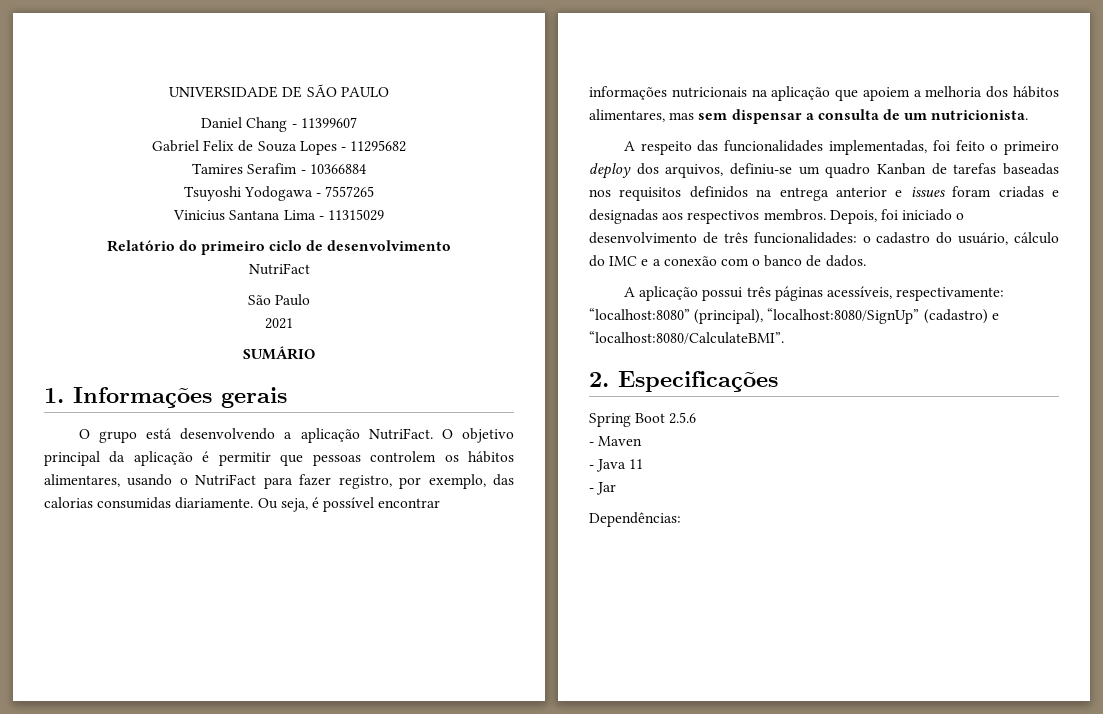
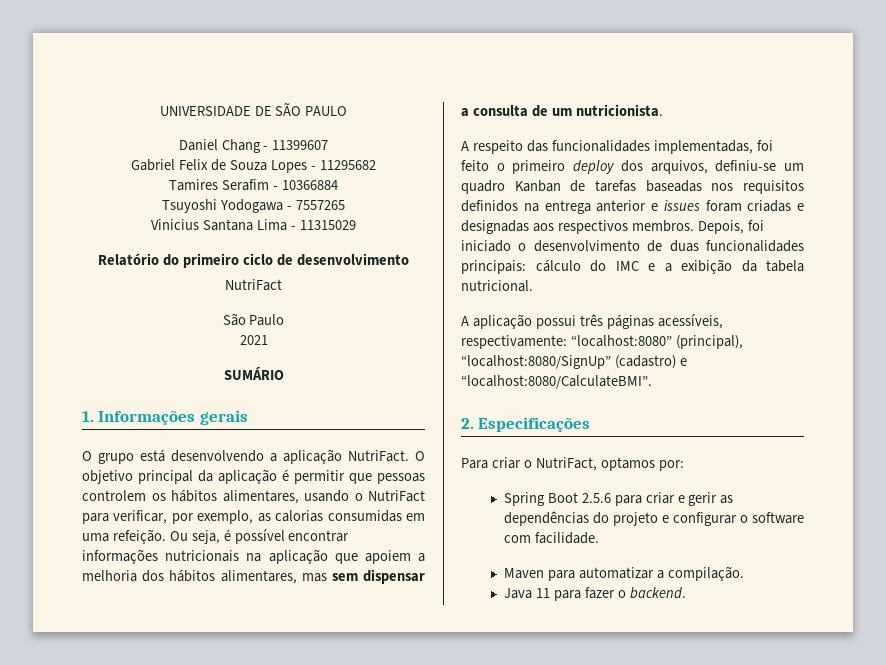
[299,474,392,489] fazer registro, -> [113,510,168,524] verificar,
[493,474,515,486] das -> [257,513,271,522] as
[175,497,254,509] diariamente. -> [406,513,426,521] [82,529,166,544] em uma refeição.
[723,232,1009,245] três funcionalidades: o cadastro do usuário, -> [669,240,804,252] [461,260,526,274] duas funcionalidades principais:
[663,255,866,267] conexão com o banco de dados. -> [681,259,804,274] [461,280,533,292] exibição da tabela nutricional.
[589,412,697,427] [589,436,643,446] [589,459,644,472] [589,482,617,495] [589,512,681,527] Spring Boot 2.5.6 // - Maven // - Java 11 // - Jar // Dependências: -> [461,457,684,471] [503,492,734,506] [503,511,804,526] [503,532,599,544] [503,566,744,581] [503,587,686,601] Para criar o NutriFact, optamos por: // Spring Boot 2.5.6 para criar e gerir as dependências do projeto e configurar o software com facilidade. // Maven para automatizar a compilação. // Java 11 para fazer o backend.

